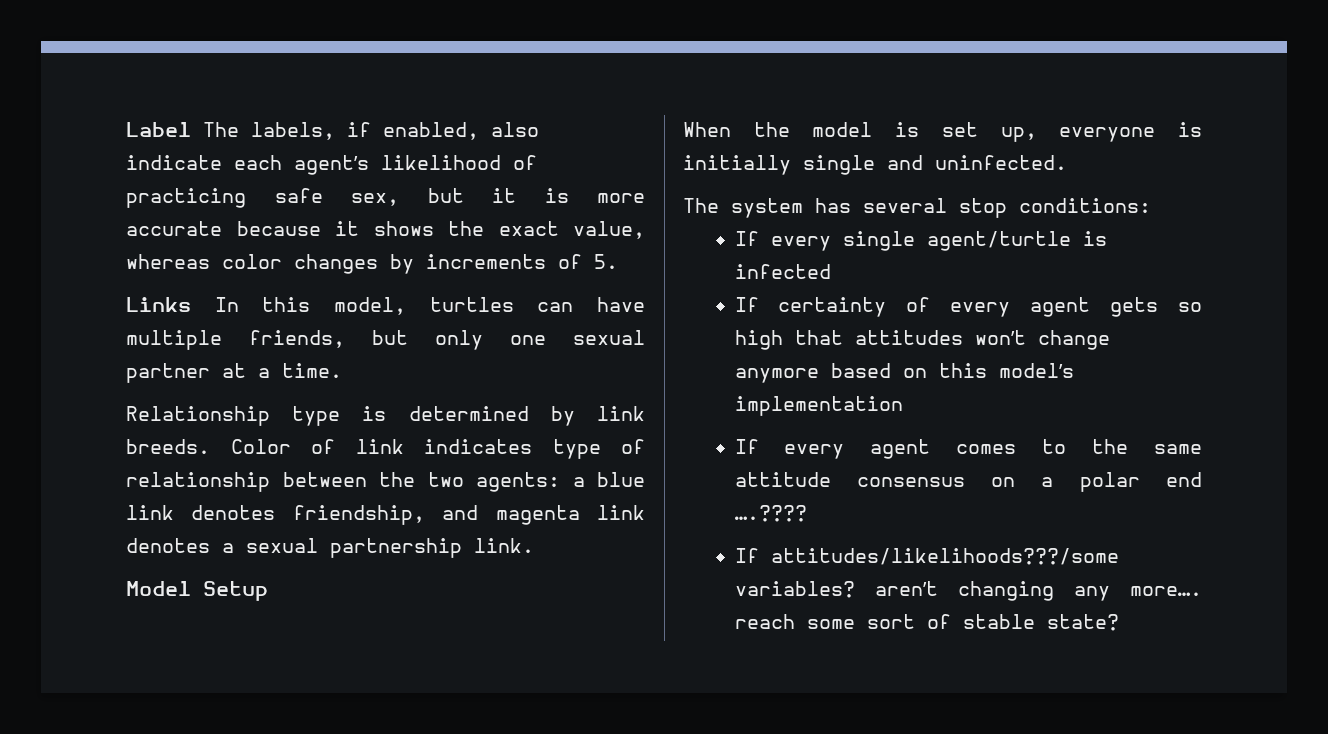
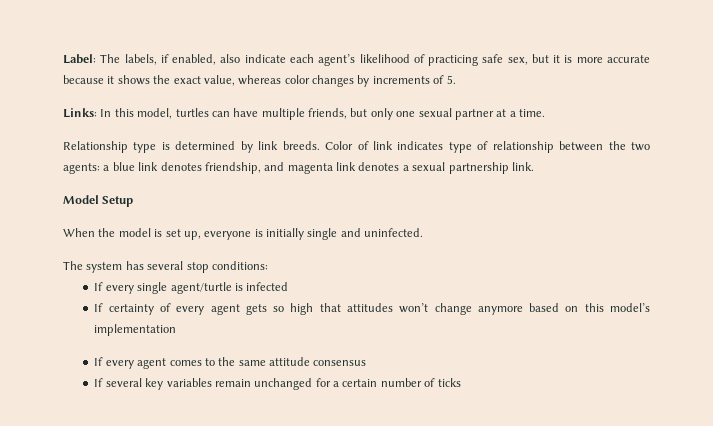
[126,122,191,137] Label -> [63,54,96,64] Label:
[126,297,191,312] Links -> [63,108,97,118] Links:
[991,472,1202,492] [734,505,807,522] [734,548,1119,565] [734,581,1202,601] [734,614,1119,631] on a polar end ….???? // If attitudes/likelihoods???/some variables? aren’t changing any more…. reach some sort of stable state? -> [94,378,461,390] // If several key variables remain unchanged for a certain number of ticks

